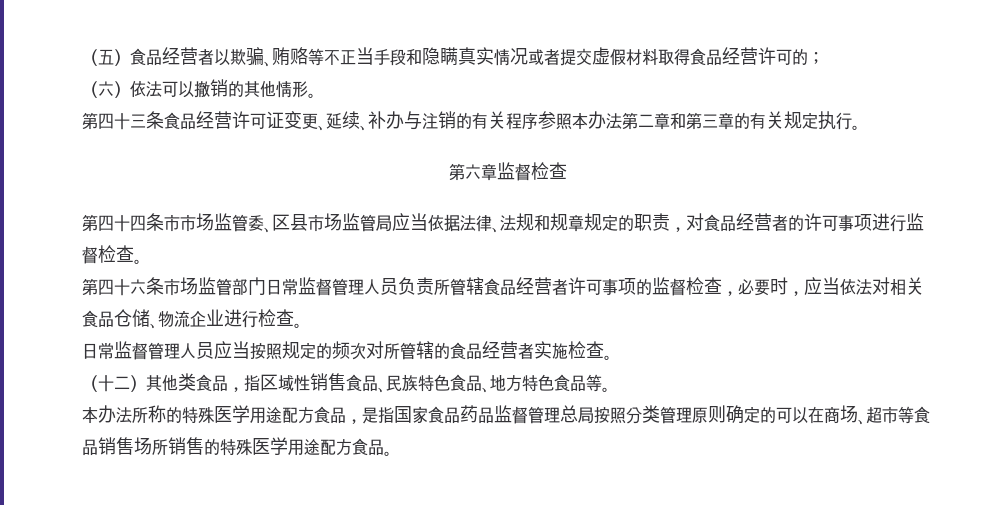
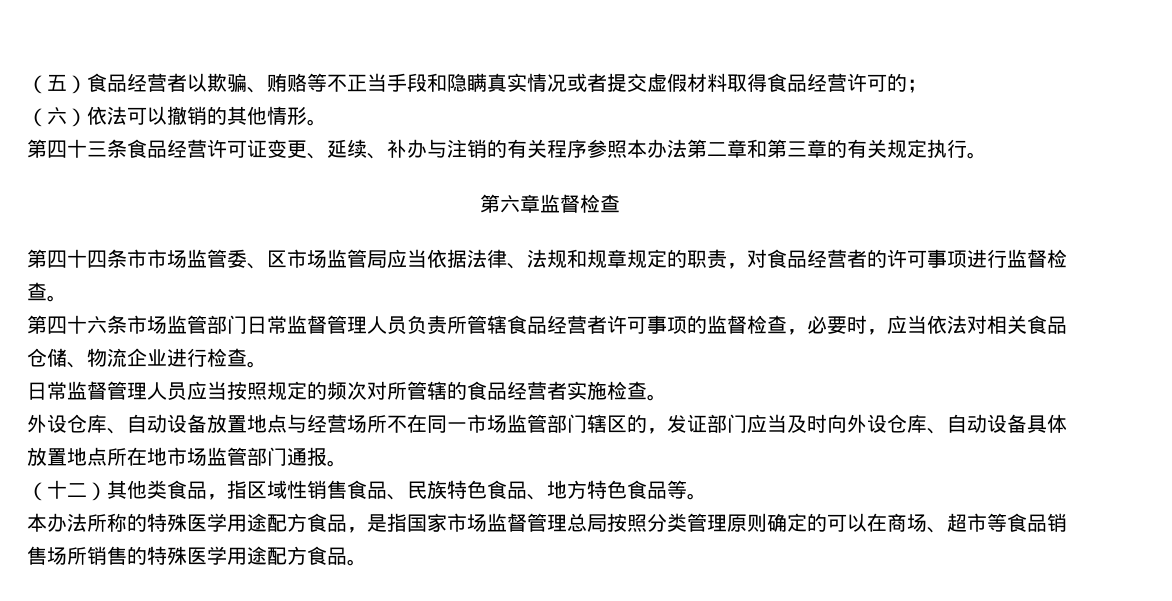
[290,214,308,231] 县 -> (287, 259) none
(612, 357) none -> [27,414,1067,434] [27,447,347,467] // 外设仓库、自动设备放置地点与经营场所不在同一市场监管部门辖区的，发证部门应当及时向外设仓库、自动设备具体放置地点所在地市场监管部门通报。
[428,405,494,424] 食品药品 -> [447,513,487,532] 市场

